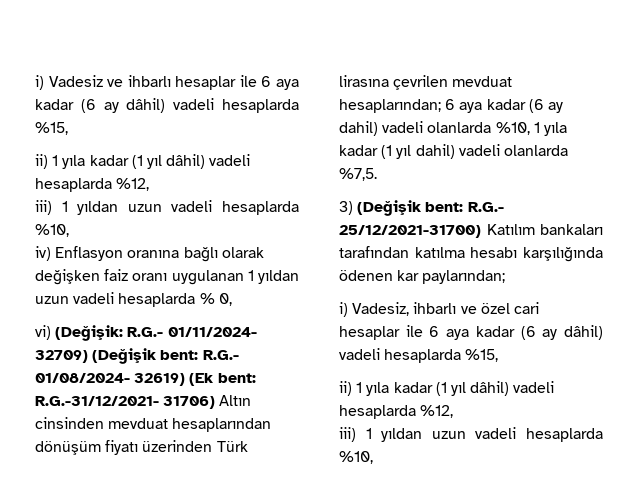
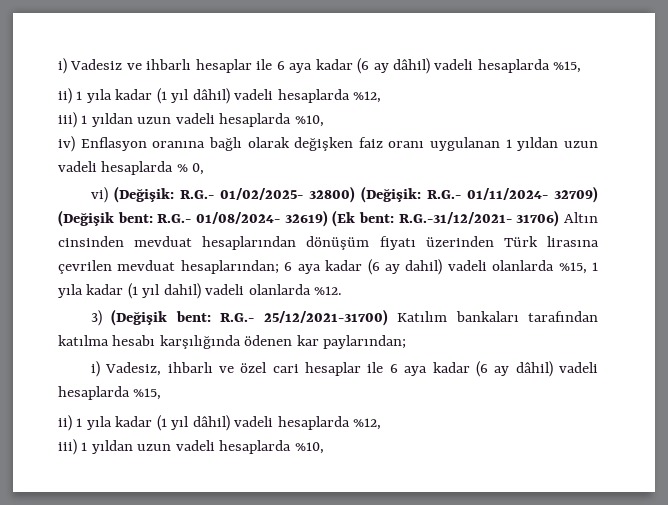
(164, 332) none -> [219,186,461,203] 01/02/2025- 32800) (Değişik: R.G.-
[495,122,530,135] %10, -> [558,262,587,274] %15,
[339,168,377,181] %7,5. -> [314,286,343,295] %12.

